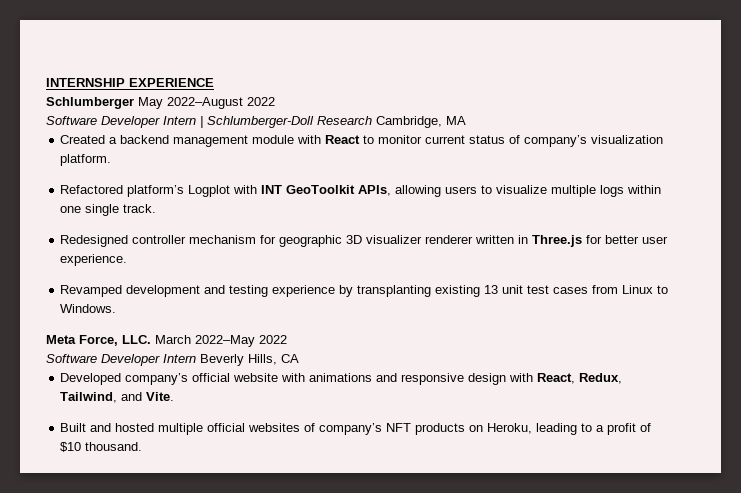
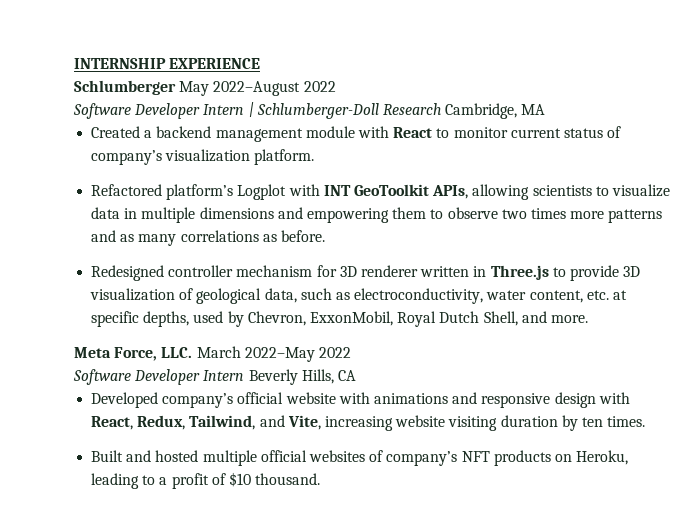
[445,186,478,194] users -> [532,185,592,196] scientists
[551,185,662,197] [60,204,157,216] multiple logs within one single track. -> [91,207,663,223] [91,230,325,246] data in multiple dimensions and empowering them to observe two times more patterns and as many correlations as before.
[279,235,423,247] geographic 3D visualizer -> [339,266,357,277] 3D
[586,235,669,244] [60,254,128,266] [60,285,669,297] [60,304,117,313] for better user experience. // Revamped development and testing experience by transplanting existing 13 unit test cases from Linux to Windows. -> [552,265,641,281] [90,288,627,304] [91,311,588,327] to provide 3D visualization of geological data, such as electroconductivity, water content, etc. at specific depths, used by Chevron, ExxonMobil, Royal Dutch Shell, and more.
[146,392,175,401] Vite. -> [287,415,646,431] Vite, increasing website visiting duration by ten times.

